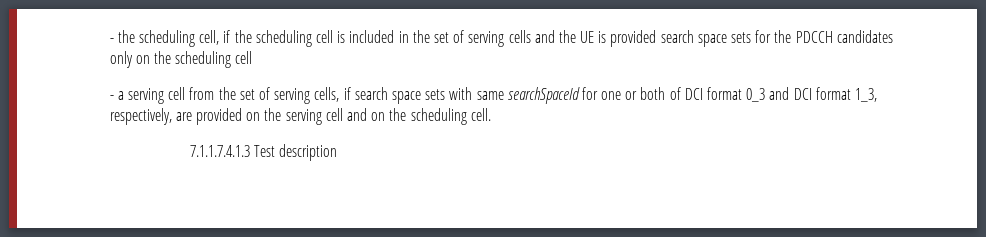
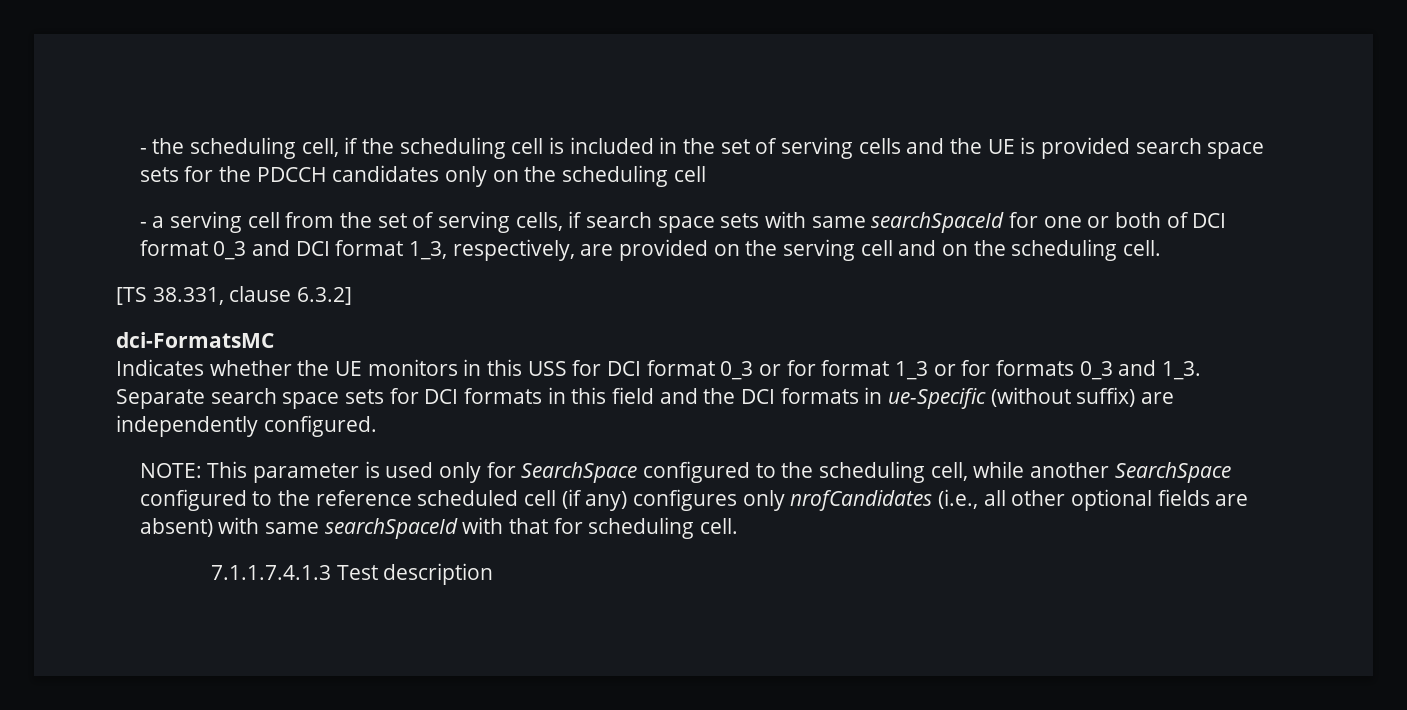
(491, 114) none -> [116,286,353,305] [116,332,274,348] [116,359,1202,380] [116,387,1175,409] [116,415,377,437] [139,461,1231,483] [139,489,1249,511] [139,517,739,539] // [TS 38.331, clause 6.3.2] // dci-FormatsMC // Indicates whether the UE monitors in this USS for DCI format 0_3 or for format 1_3 or for formats 0_3 and 1_3. Separate search space sets for DCI formats in this field and the DCI formats in ue-Specific (without suffix) are independently configured. // NOTE: This parameter is used only for SearchSpace configured to the scheduling cell, while another SearchSpace configured to the reference scheduled cell (if any) configures only nrofCandidates (i.e., all other optional fields are absent) with same searchSpaceId with that for scheduling cell.

